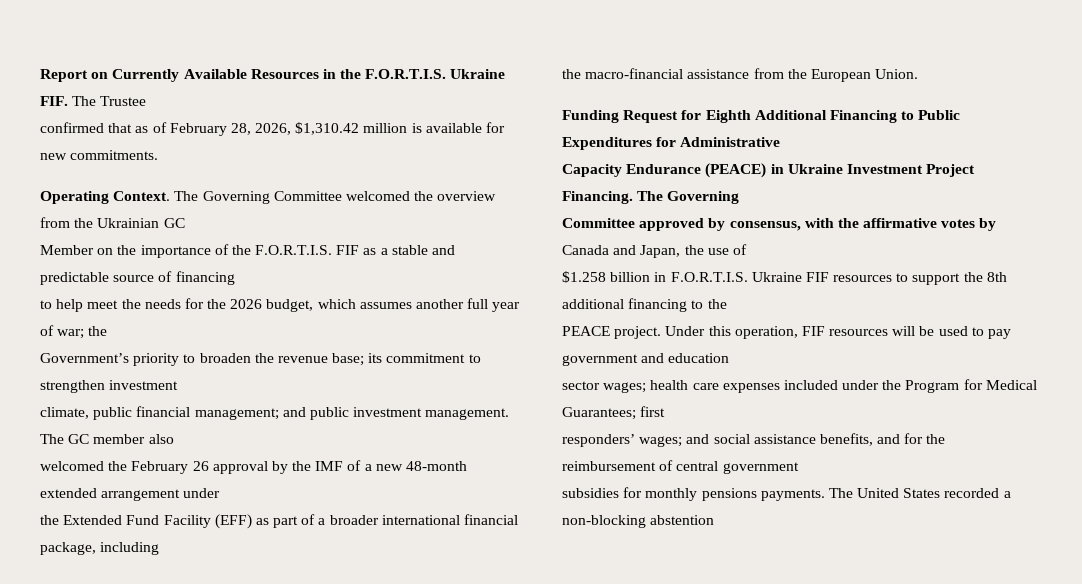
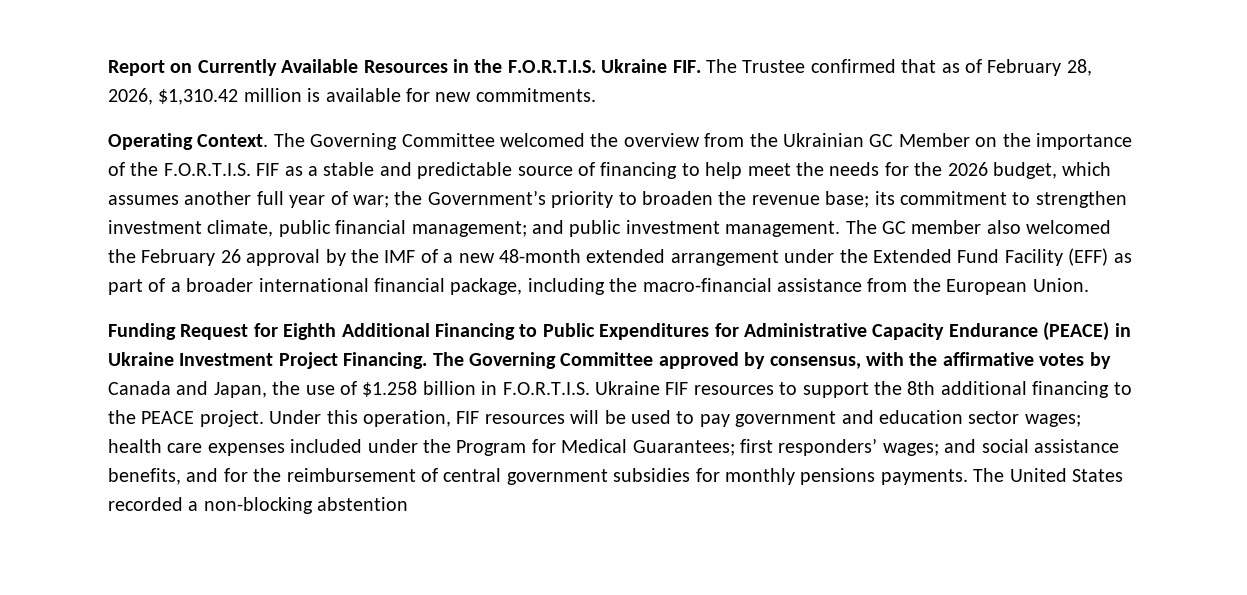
(147, 101) // -> (806, 66) none
(185, 223) // -> (894, 140) none
(235, 278) // -> (678, 170) none
(108, 331) // -> (423, 198) none
(179, 385) // -> (202, 227) none
(174, 439) // -> (1021, 227) none
(221, 493) // -> (835, 256) none
(160, 548) // -> (605, 286) none
(781, 142) // -> (867, 330) none
(740, 197) // -> (556, 360) none
(747, 249) // -> (357, 388) none
(727, 304) // -> (136, 417) none
(730, 358) // -> (963, 417) none
(666, 411) // -> (773, 446) none
(799, 468) // -> (608, 477) none

